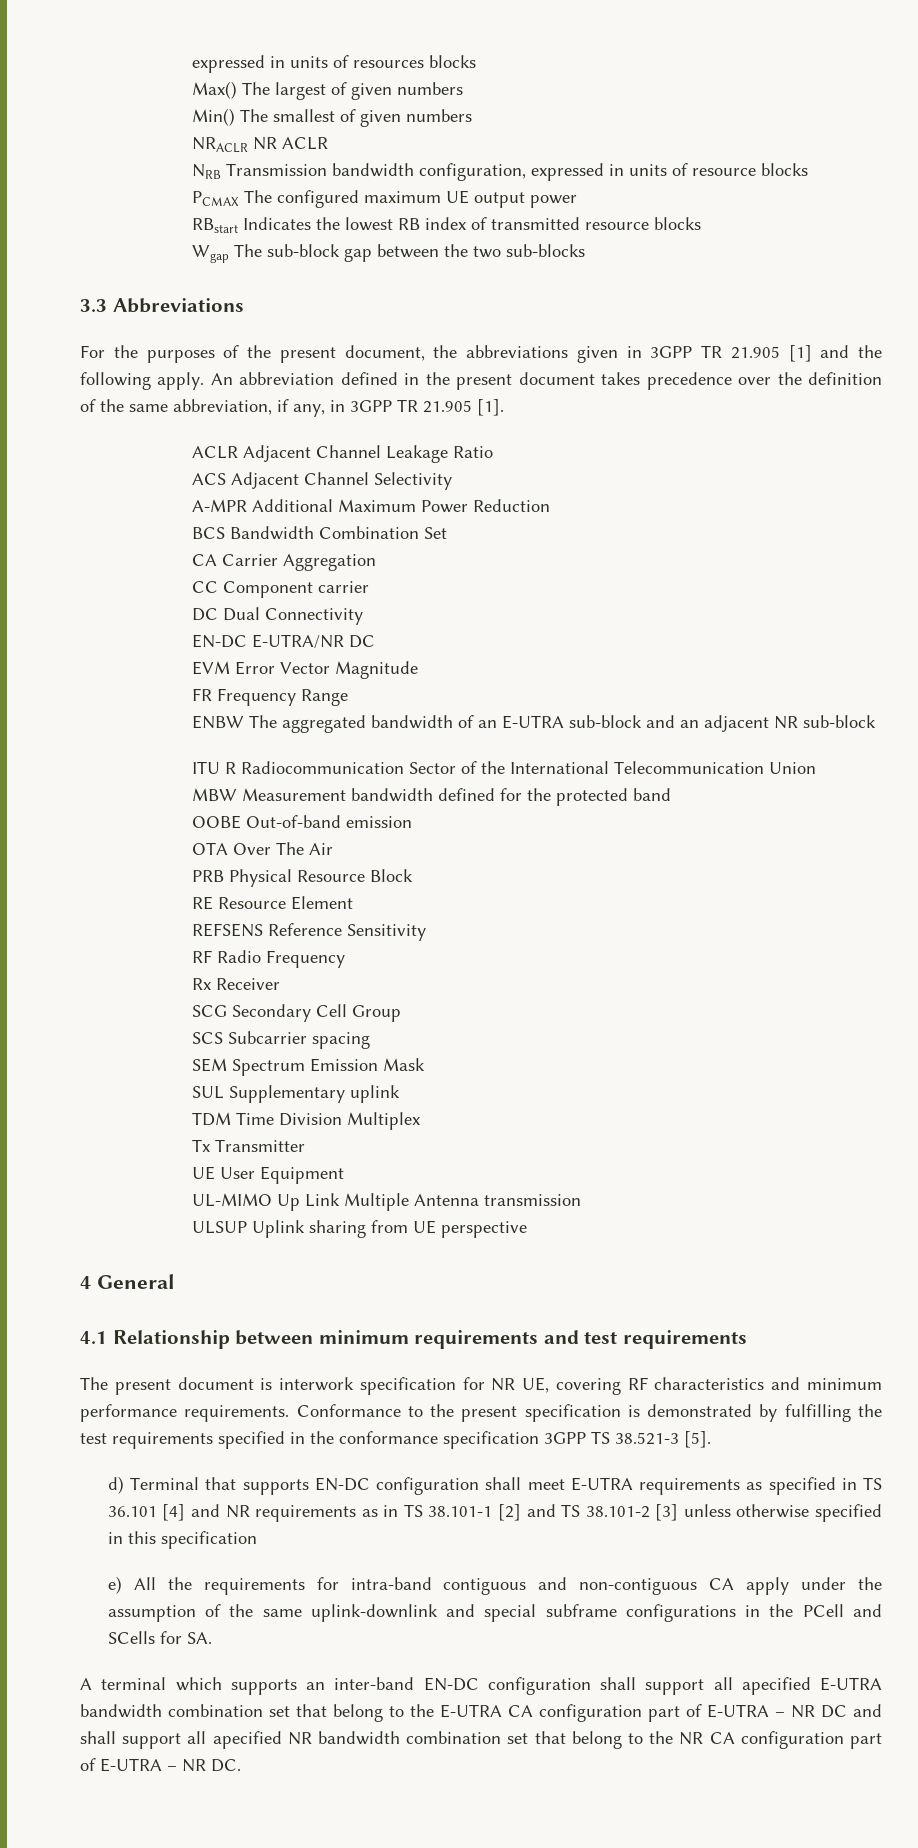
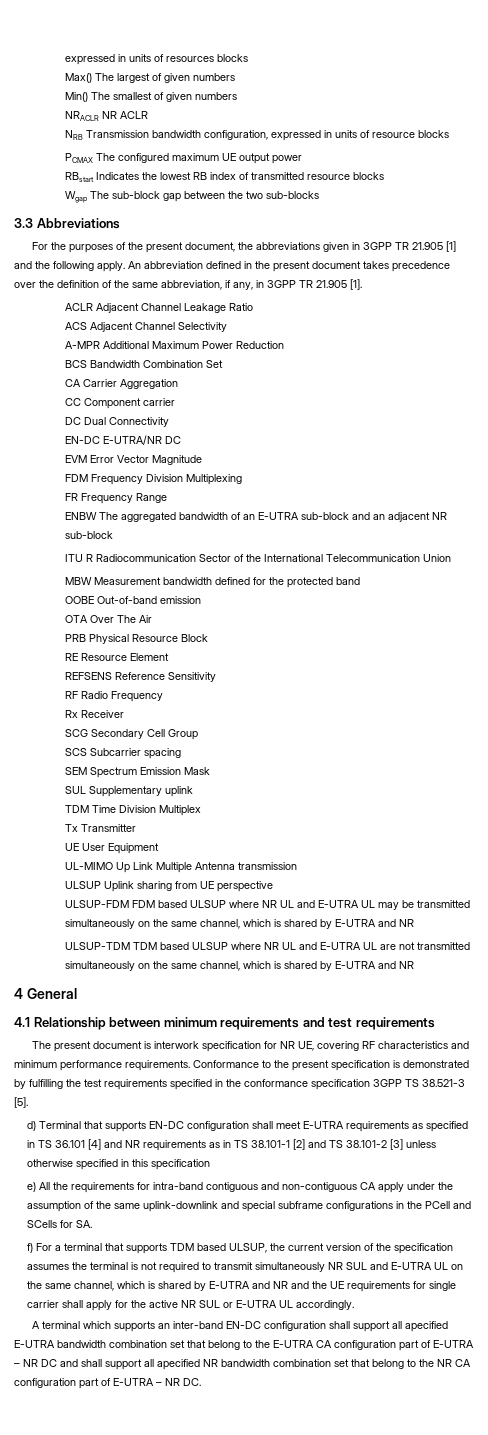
(418, 670) none -> [64,474,242,485] // FDM Frequency Division Multiplexing
(527, 1229) none -> [64,900,470,910] [64,919,414,929] [64,942,470,950] [64,961,414,971] // ULSUP-FDM FDM based ULSUP where NR UL and E-UTRA UL may be transmitted simultaneously on the same channel, which is shared by E-UTRA and NR // ULSUP-TDM TDM based ULSUP where NR UL and E-UTRA UL are not transmitted simultaneously on the same channel, which is shared by E-UTRA and NR
(212, 1638) none -> [26,1243,453,1254] [26,1262,463,1273] [26,1281,456,1292] [26,1300,354,1311] // f) For a terminal that supports TDM based ULSUP, the current version of the specification assumes the terminal is not required to transmit simultaneously NR SUL and E-UTRA UL on the same channel, which is shared by E-UTRA and NR and the UE requirements for single carrier shall apply for the active NR SUL or E-UTRA UL accordingly.

